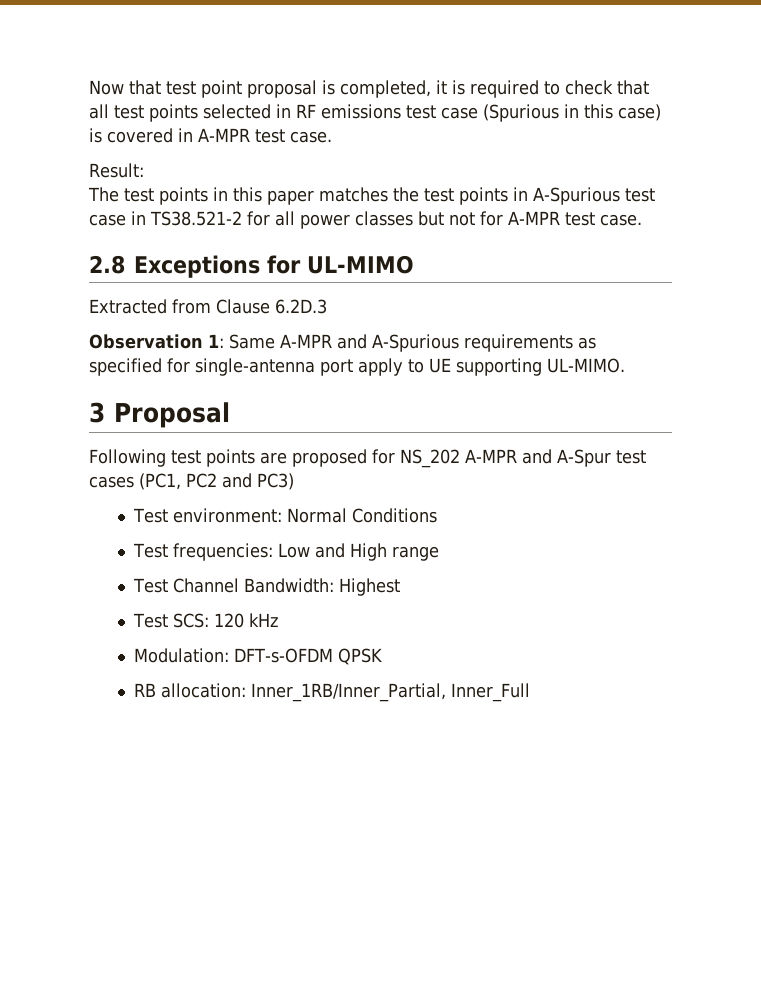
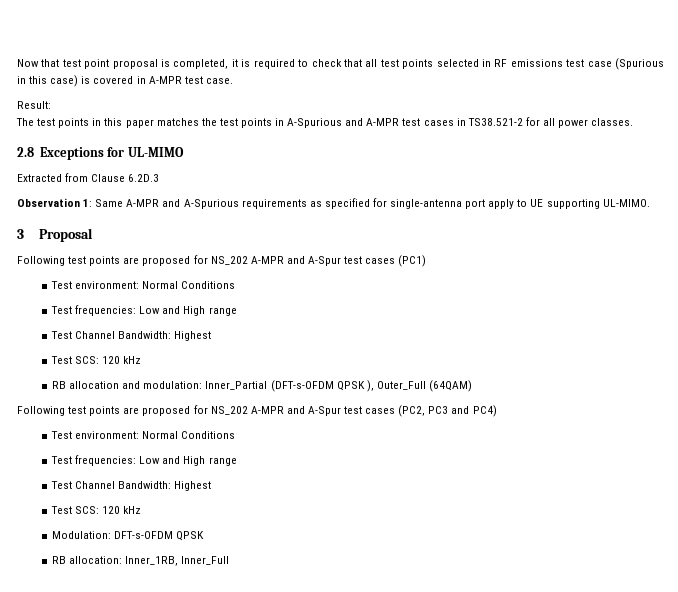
[625,188,655,202] [89,214,126,226] test case -> [345,118,454,126] and A-MPR test cases
[355,211,642,226] classes but not for A-MPR test case. -> [591,118,634,126] classes.
[139,473,294,490] (PC1, PC2 and PC3) -> [398,255,427,267] [51,281,236,289] [51,305,237,316] [51,331,212,341] [51,356,142,364] [52,380,472,392] [17,405,497,417] (PC1) // Test environment: Normal Conditions // Test frequencies: Low and High range // Test Channel Bandwidth: Highest // Test SCS: 120 kHz // RB allocation and modulation: Inner_Partial (DFT-s-OFDM QPSK ), Outer_Full (64QAM) // Following test points are proposed for NS_202 A-MPR and A-Spur test cases (PC2, PC3 and PC4)
[250,683,446,702] Inner_1RB/Inner_Partial, -> [125,556,179,566] Inner_1RB,

